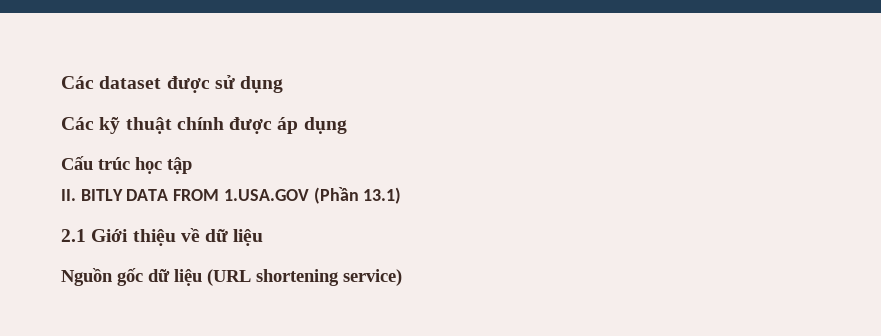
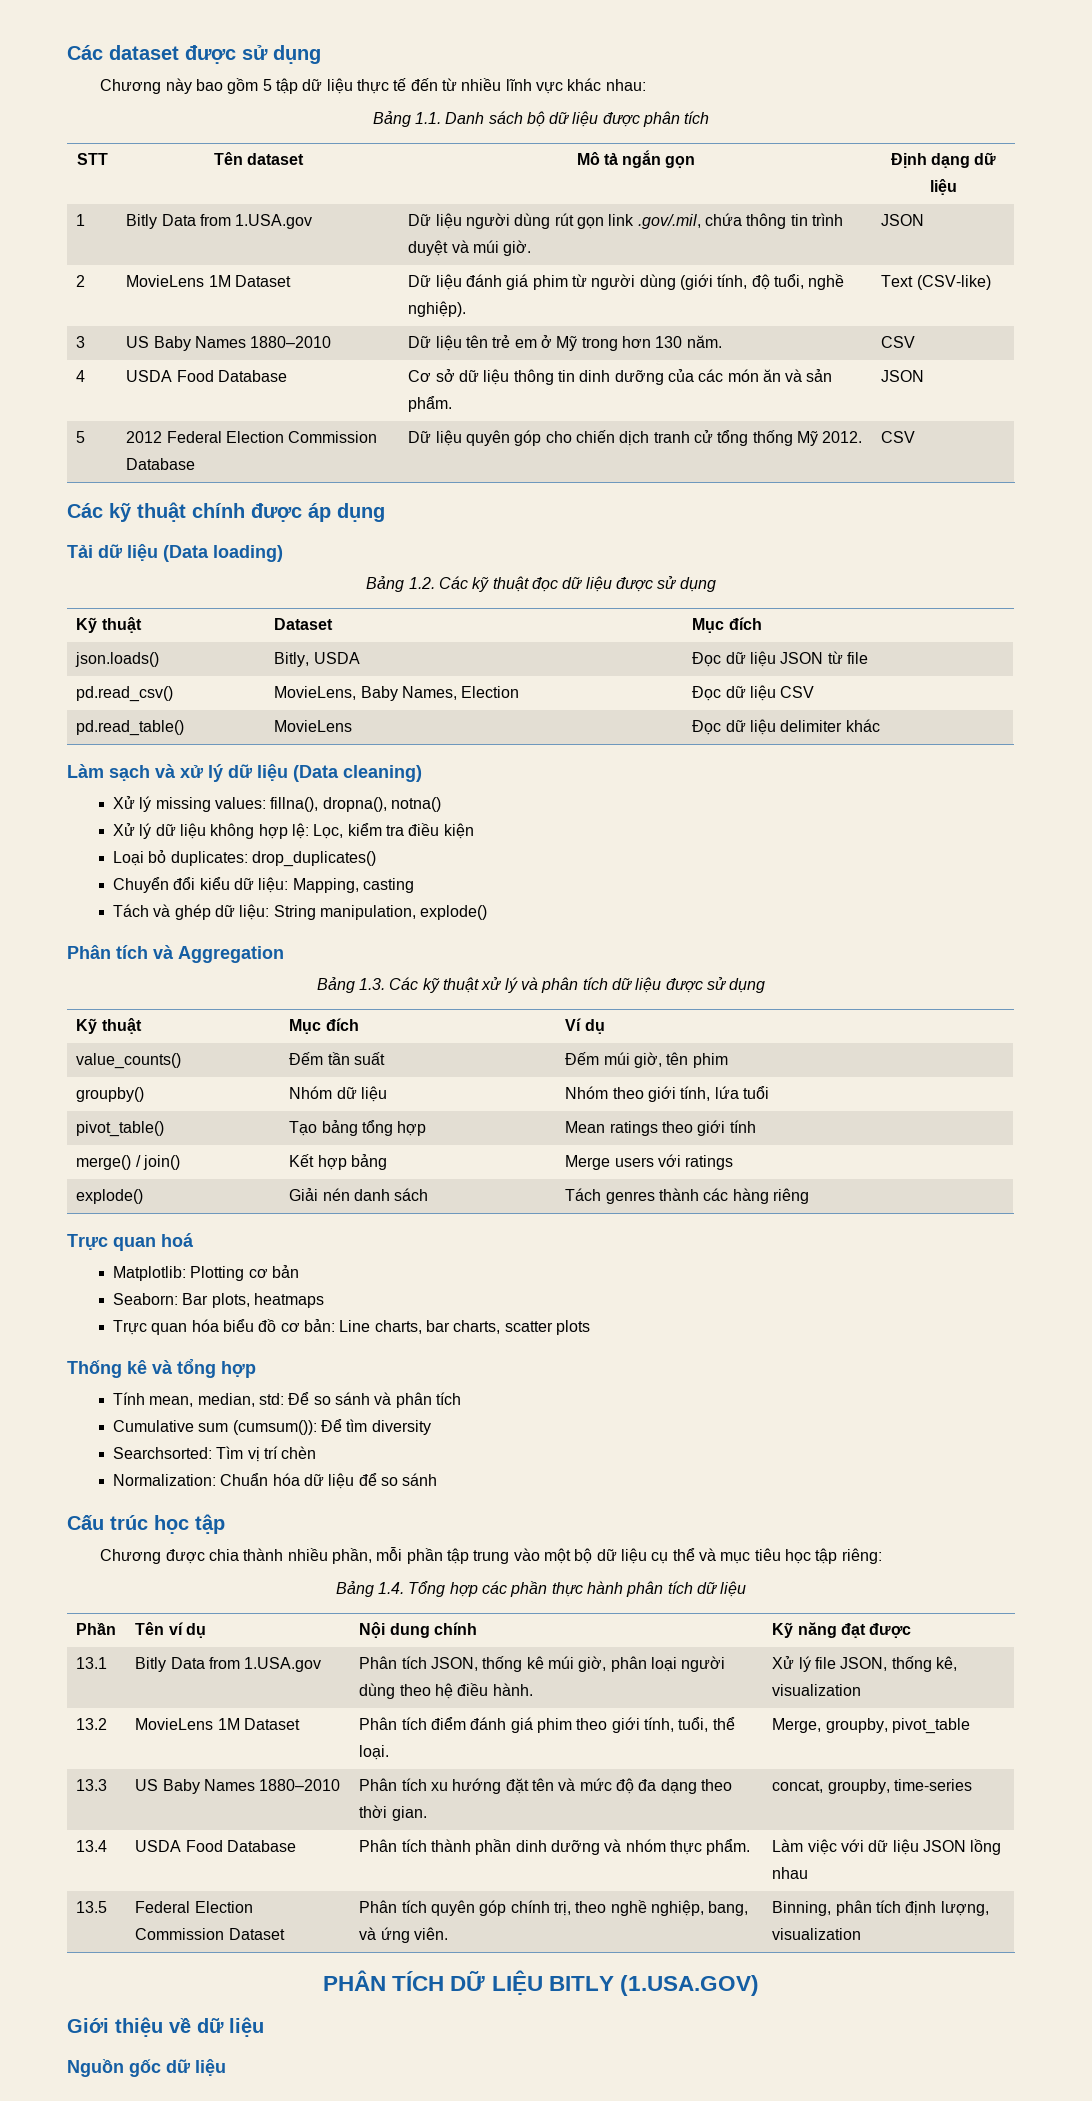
(284, 84) none -> [100,78,646,94] [372,111,710,127] [77,153,108,165] [213,152,305,165] [576,150,696,168] [890,152,997,168] [930,179,957,195] [76,214,86,226] [126,214,313,229] [408,213,843,229] [408,240,532,256] [881,214,925,226] [76,275,86,287] [126,275,291,287] [408,274,845,290] [408,301,467,317] [881,275,991,290] [76,336,86,348] [126,336,332,351] [408,335,722,351] [881,336,916,348] [76,370,86,382] [126,370,287,382] [408,369,833,385] [408,396,453,412] [881,370,925,382] [76,431,86,443] [126,431,378,443] [126,458,196,470] [408,430,863,446] [881,431,916,443] // Chương này bao gồm 5 tập dữ liệu thực tế đến từ nhiều lĩnh vực khác nhau: // Bảng 1.1. Danh sách bộ dữ liệu được phân tích // STT | Tên dataset | Mô tả ngắn gọn | Định dạng dữ liệu // 1 | Bitly Data from 1.USA.gov | Dữ liệu người dùng rút gọn link .gov/.mil, chứa thông tin trình duyệt và múi giờ. | JSON // 2 | MovieLens 1M Dataset | Dữ liệu đánh giá phim từ người dùng (giới tính, độ tuổi, nghề nghiệp). | Text (CSV-like) // 3 | US Baby Names 1880–2010 | Dữ liệu tên trẻ em ở Mỹ trong hơn 130 năm. | CSV // 4 | USDA Food Database | Cơ sở dữ liệu thông tin dinh dưỡng của các món ăn và sản phẩm. | JSON // 5 | 2012 Federal Election Commission Database | Dữ liệu quyên góp cho chiến dịch tranh cử tổng thống Mỹ 2012. | CSV
[61,156,192,174] [61,187,402,204] [61,229,86,242] Cấu trúc học tập // II. BITLY DATA FROM 1.USA.GOV (Phần 13.1) // 2.1 -> [67,544,283,562] [366,576,716,592] [76,617,142,633] [274,618,334,630] [692,617,762,633] [75,652,160,667] [274,652,360,667] [692,651,868,667] [76,686,174,702] [274,686,520,701] [692,685,815,701] [76,720,185,736] [274,720,353,732] [692,719,880,735] [67,764,422,782] [113,796,441,812] [113,823,474,839] [113,850,377,867] [113,877,414,893] [113,904,488,920] [67,945,284,963] [316,977,766,993] [76,1018,142,1034] [289,1018,359,1034] [565,1018,605,1034] [76,1053,182,1069] [289,1052,385,1065] [565,1052,728,1068] [76,1087,145,1102] [289,1086,387,1102] [565,1086,769,1102] [76,1121,165,1137] [289,1120,427,1136] [565,1120,756,1136] [76,1155,180,1170] [289,1154,387,1170] [565,1154,734,1170] [76,1189,144,1204] [289,1188,429,1201] [565,1188,809,1204] [67,1233,194,1251] [113,1265,300,1281] [113,1293,325,1308] [113,1319,590,1335] [67,1359,256,1378] [113,1392,461,1408] [113,1419,431,1435] [113,1446,317,1462] [113,1473,438,1489] [67,1514,225,1534] [100,1547,882,1564] [335,1581,747,1597] [76,1623,117,1635] [135,1622,206,1638] [359,1622,477,1638] [772,1622,912,1638] [76,1657,108,1669] [135,1657,322,1672] [359,1656,726,1672] [359,1683,533,1699] [772,1656,957,1672] [772,1684,862,1696] [76,1718,108,1730] [135,1718,300,1730] [359,1717,735,1733] [359,1745,390,1760] [772,1718,970,1734] [76,1779,108,1791] [135,1779,341,1794] [359,1778,732,1794] [359,1805,427,1821] [772,1779,972,1794] [76,1840,108,1852] [135,1840,296,1852] [359,1839,751,1855] [772,1839,1002,1855] [772,1867,809,1879] [76,1901,108,1913] [135,1901,253,1913] [135,1928,285,1940] [359,1900,749,1916] [359,1927,448,1943] [772,1900,989,1916] [772,1928,862,1940] [323,1970,759,1996] Tải dữ liệu (Data loading) // Bảng 1.2. Các kỹ thuật đọc dữ liệu được sử dụng // Kỹ thuật | Dataset | Mục đích // json.loads() | Bitly, USDA | Đọc dữ liệu JSON từ file // pd.read_csv() | MovieLens, Baby Names, Election | Đọc dữ liệu CSV // pd.read_table() | MovieLens | Đọc dữ liệu delimiter khác // Làm sạch và xử lý dữ liệu (Data cleaning) // Xử lý missing values: fillna(), dropna(), notna() // Xử lý dữ liệu không hợp lệ: Lọc, kiểm tra điều kiện // Loại bỏ duplicates: drop_duplicates() // Chuyển đổi kiểu dữ liệu: Mapping, casting // Tách và ghép dữ liệu: String manipulation, explode() // Phân tích và Aggregation // Bảng 1.3. Các kỹ thuật xử lý và phân tích dữ liệu được sử dụng // Kỹ thuật | Mục đích | Ví dụ // value_counts() | Đếm tần suất | Đếm múi giờ, tên phim // groupby() | Nhóm dữ liệu | Nhóm theo giới tính, lứa tuổi // pivot_table() | Tạo bảng tổng hợp | Mean ratings theo giới tính // merge() / join() | Kết hợp bảng | Merge users với ratings // explode() | Giải nén danh sách | Tách genres thành các hàng riêng // Trực quan hoá // Matplotlib: Plotting cơ bản // Seaborn: Bar plots, heatmaps // Trực quan hóa biểu đồ cơ bản: Line charts, bar charts, scatter plots // Thống kê và tổng hợp // Tính mean, median, std: Để so sánh và phân tích // Cumulative sum (cumsum()): Để tìm diversity // Searchsorted: Tìm vị trí chèn // Normalization: Chuẩn hóa dữ liệu để so sánh // Cấu trúc học tập // Chương được chia thành nhiều phần, mỗi phần tập trung vào một bộ dữ liệu cụ thể và mục tiêu học tập riêng: // Bảng 1.4. Tổng hợp các phần thực hành phân tích dữ liệu // Phần | Tên ví dụ | Nội dung chính | Kỹ năng đạt được // 13.1 | Bitly Data from 1.USA.gov | Phân tích JSON, thống kê múi giờ, phân loại người dùng theo hệ điều hành. | Xử lý file JSON, thống kê, visualization // 13.2 | MovieLens 1M Dataset | Phân tích điểm đánh giá phim theo giới tính, tuổi, thể loại. | Merge, groupby, pivot_table // 13.3 | US Baby Names 1880–2010 | Phân tích xu hướng đặt tên và mức độ đa dạng theo thời gian. | concat, groupby, time-series // 13.4 | USDA Food Database | Phân tích thành phần dinh dưỡng và nhóm thực phẩm. | Làm việc với dữ liệu JSON lồng nhau // 13.5 | Federal Election Commission Dataset | Phân tích quyên góp chính trị, theo nghề nghiệp, bang, và ứng viên. | Binning, phân tích định lượng, visualization // PHÂN TÍCH DỮ LIỆU BITLY (1.USA.GOV) //
[207,269,402,286] (URL shortening service) -> (226, 2067) none

